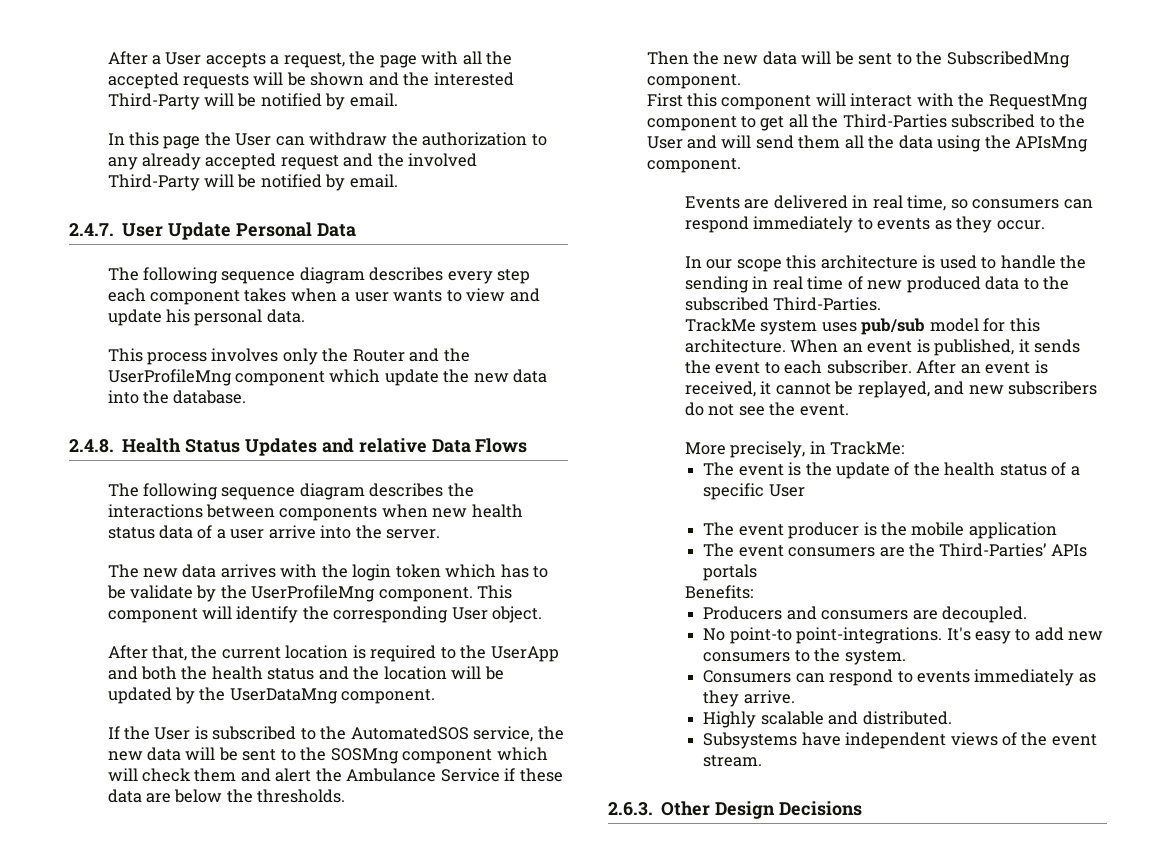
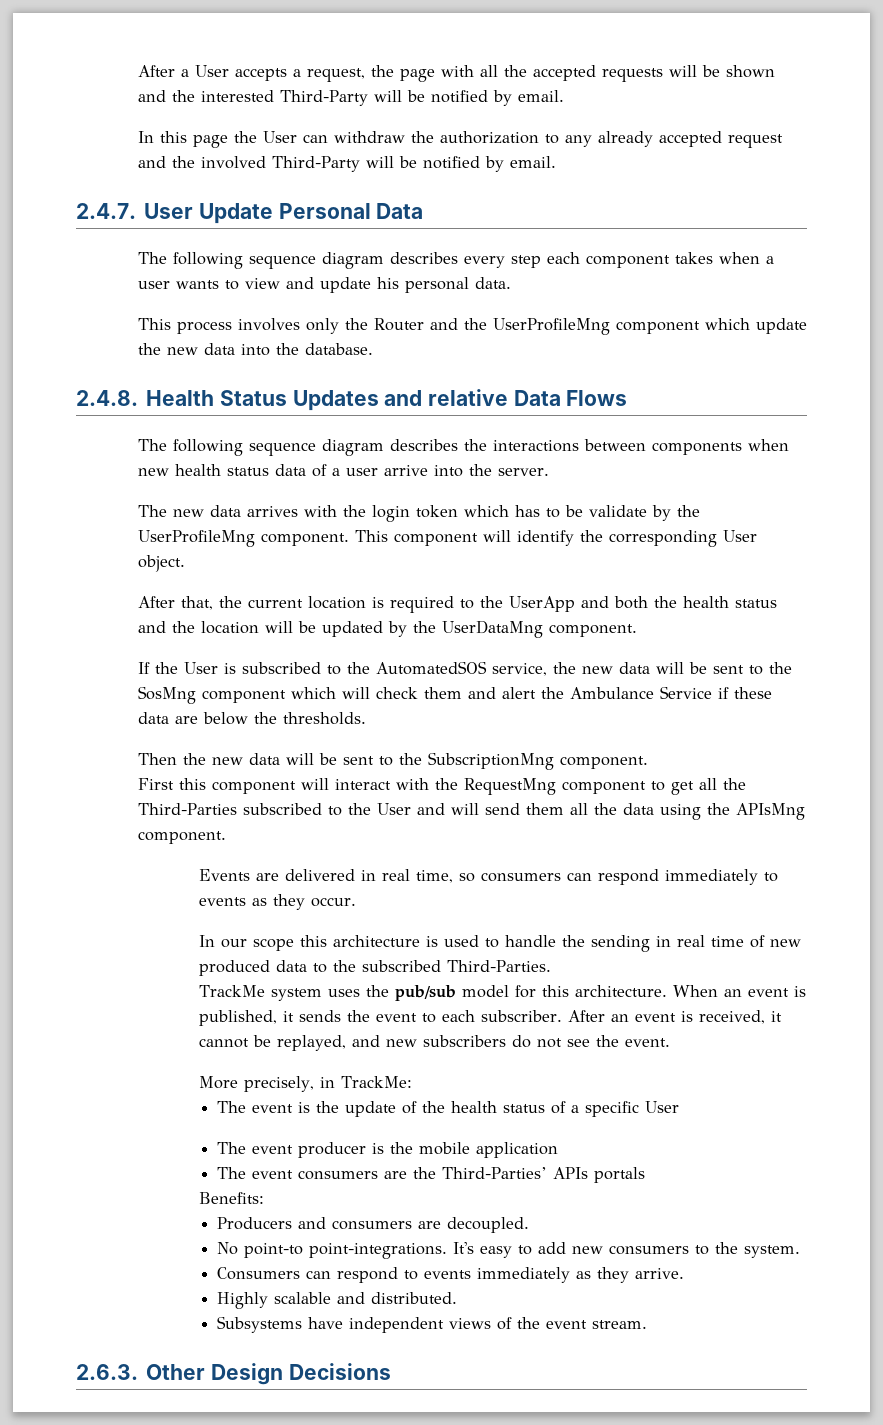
[330,748,399,764] SOSMng -> [137,686,196,704] SosMng
[946,51,1070,68] SubscribedMng -> [427,752,554,770] SubscriptionMng
(857, 327) none -> [366,985,390,997] the

